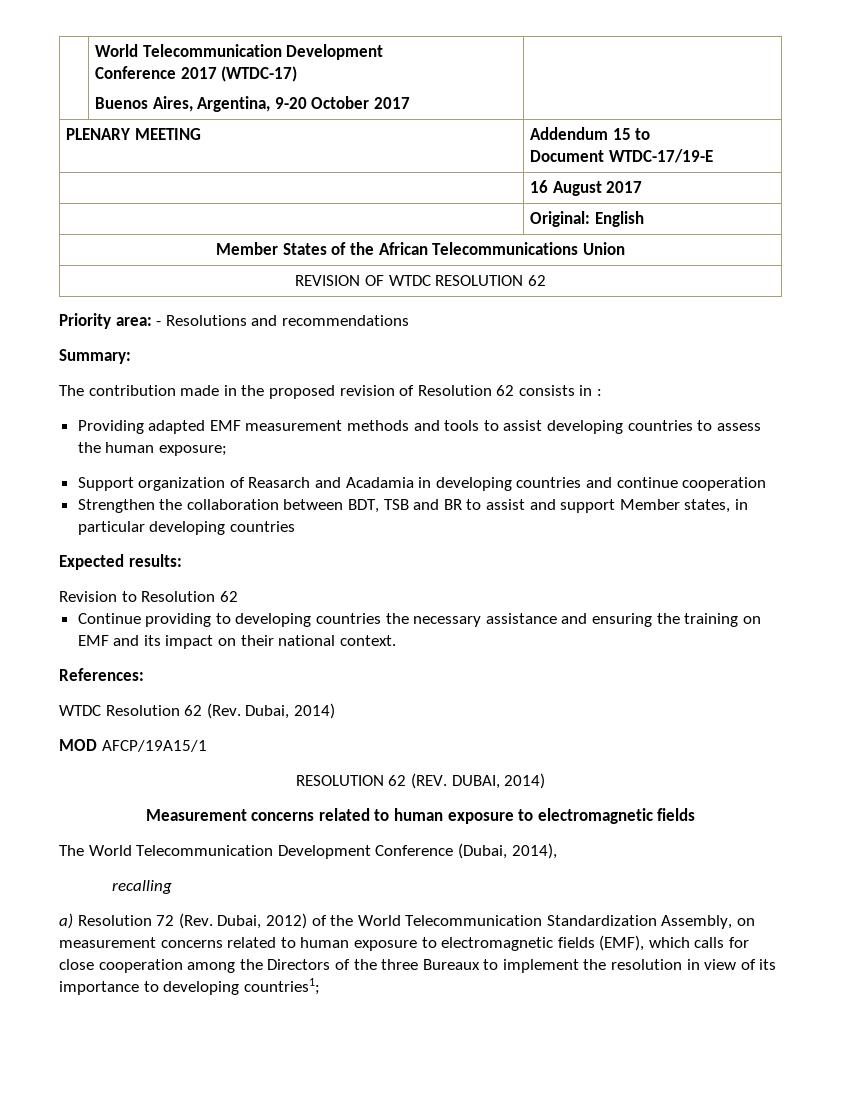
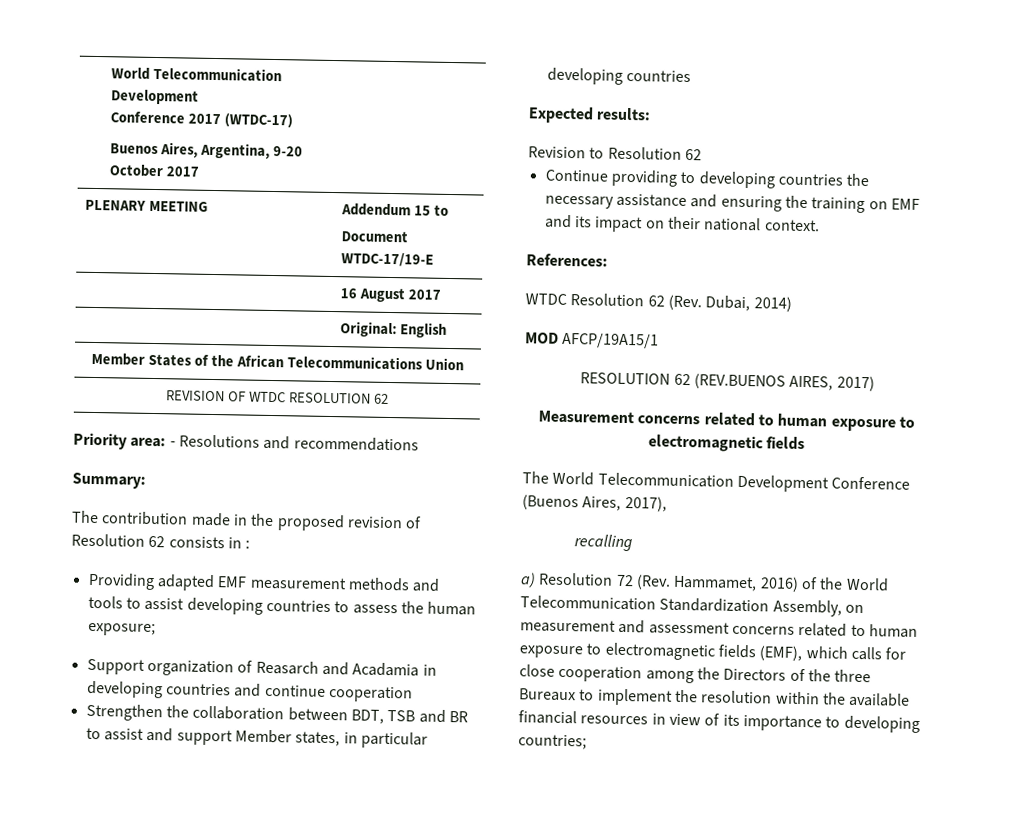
[410,773,546,789] (REV. DUBAI, 2014) -> [694,373,875,392] (REV.BUENOS AIRES, 2017)
[457,843,557,859] (Dubai, 2014), -> [522,494,667,512] (Buenos Aires, 2017),
[217,913,307,929] Dubai, 2012) -> [673,575,799,592] Hammamet, 2016)
(156, 942) none -> [618,619,730,635] and assessment
(683, 964) none -> [775,691,911,707] [518,710,649,725] within the available financial resources
[243,978,320,995] countries1; -> [518,734,587,750] countries;

